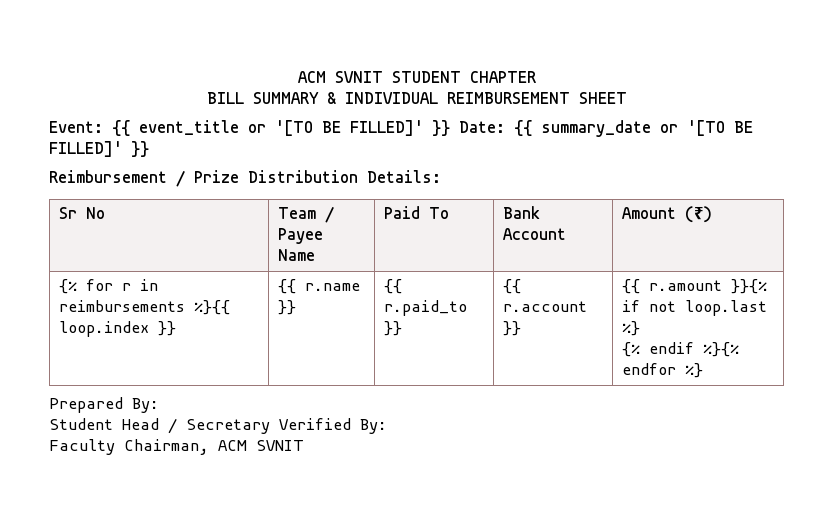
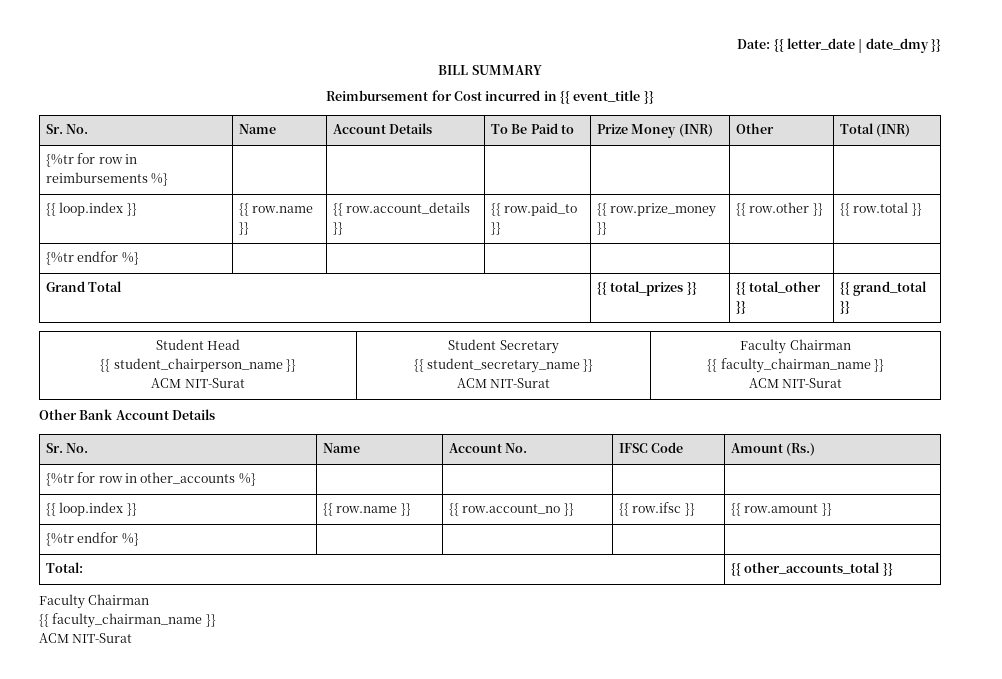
[297,71,536,83] [206,92,627,104] [49,120,753,137] [49,141,149,157] [49,170,441,187] [59,207,106,219] [278,206,335,223] [278,228,324,244] [278,249,316,261] [384,206,450,219] [503,206,541,219] [503,228,567,240] [622,206,713,223] [59,279,159,294] [59,300,231,315] [59,321,177,337] [278,279,361,294] [278,300,297,315] [384,279,403,294] [384,300,468,316] [384,321,403,336] [503,279,522,294] [503,301,588,312] [503,321,522,336] [622,279,768,294] [622,300,768,316] [622,321,641,336] [622,342,740,357] [622,363,704,378] [49,397,159,413] [49,418,387,434] [49,439,304,455] ACM SVNIT STUDENT CHAPTER // BILL SUMMARY & INDIVIDUAL REIMBURSEMENT SHEET // Event: {{ event_title or '[TO BE FILLED]' }} Date: {{ summary_date or '[TO BE FILLED]' }} // Reimbursement / Prize Distribution Details: // Sr No | Team / Payee Name | Paid To | Bank Account | Amount (₹) // {% for r in reimbursements %}{{ loop.index }} | {{ r.name }} | {{ r.paid_to }} | {{ r.account }} | {{ r.amount }}{% if not loop.last %} // {% endif %}{% endfor %} // Prepared By: // Student Head / Secretary Verified By: // Faculty Chairman, ACM SVNIT -> [737,38,941,53] [438,65,542,75] [326,90,654,104] [45,124,89,134] [238,124,276,134] [332,123,433,134] [490,123,574,134] [596,124,713,138] [735,123,774,134] [839,123,911,137] [45,153,137,167] [45,172,169,186] [45,202,137,216] [238,203,314,216] [238,222,249,235] [332,202,471,216] [332,222,343,235] [490,202,578,216] [490,222,501,235] [596,203,717,217] [596,222,607,235] [735,202,823,216] [839,202,922,216] [45,251,139,265] [45,281,123,292] [596,281,697,296] [735,281,822,295] [735,301,746,314] [839,281,928,296] [839,301,850,314] [155,339,241,350] [100,358,296,372] [151,378,245,388] [448,339,559,354] [413,358,594,373] [456,378,551,388] [740,339,851,354] [707,358,884,373] [748,378,843,388] [39,409,216,420] [45,443,89,453] [322,443,360,453] [448,443,528,453] [618,442,684,453] [730,443,816,456] [45,472,256,486] [45,502,137,516] [322,503,411,516] [448,503,574,516] [618,502,695,516] [730,503,832,516] [45,532,139,546] [45,562,83,573] [730,562,893,576] [39,594,150,609] [39,613,216,628] [39,633,133,643] Date: {{ letter_date | date_dmy }} // BILL SUMMARY // Reimbursement for Cost incurred in {{ event_title }} // Sr. No. | Name | Account Details | To Be Paid to | Prize Money (INR) | Other | Total (INR) // {%tr for row in reimbursements %} | | | | | | // {{ loop.index }} | {{ row.name }} | {{ row.account_details }} | {{ row.paid_to }} | {{ row.prize_money }} | {{ row.other }} | {{ row.total }} // {%tr endfor %} | | | | | | // Grand Total | {{ total_prizes }} | {{ total_other }} | {{ grand_total }} // Student Head // {{ student_chairperson_name }} // ACM NIT-Surat | Student Secretary // {{ student_secretary_name }} // ACM NIT-Surat | Faculty Chairman // {{ faculty_chairman_name }} // ACM NIT-Surat // Other Bank Account Details // Sr. No. | Name | Account No. | IFSC Code | Amount (Rs.) // {%tr for row in other_accounts %} | | | | // {{ loop.index }} | {{ row.name }} | {{ row.account_no }} | {{ row.ifsc }} | {{ row.amount }} // {%tr endfor %} | | | | // Total: | {{ other_accounts_total }} // Faculty Chairman // {{ faculty_chairman_name }} // ACM NIT-Surat

